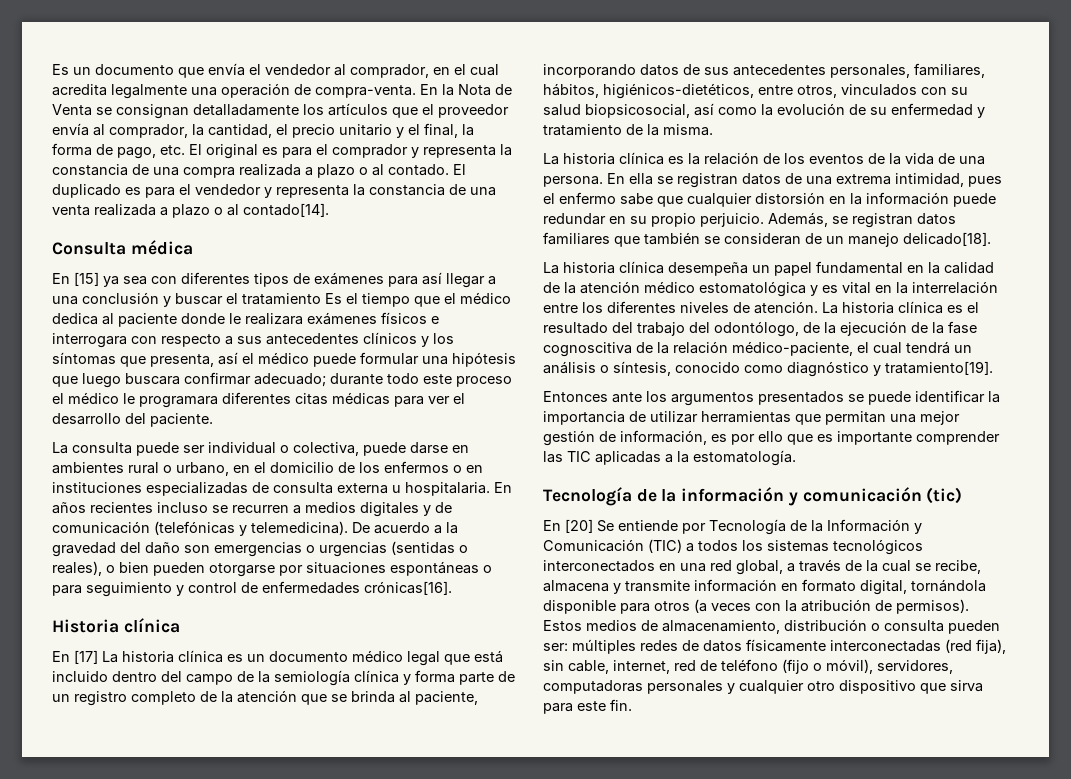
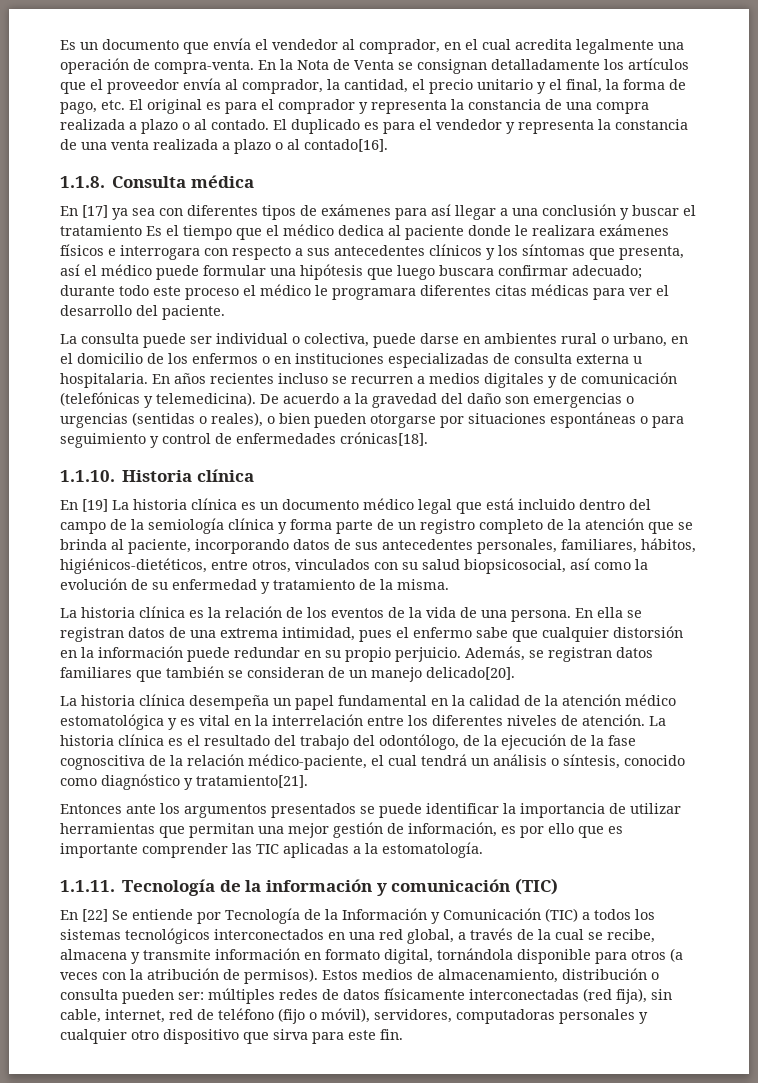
[243,203,329,217] contado[14]. // -> [304,139,388,152] [60,176,105,188] contado[16]. // 1.1.8.
[74,272,99,286] [15] -> [82,205,108,218] [17]
[364,581,452,595] crónicas[16]. // -> [340,432,428,446] [60,470,115,482] crónicas[18]. // 1.1.10.
[74,650,98,664] [17] -> [82,499,108,512] [19]
[903,232,991,246] delicado[18]. -> [426,667,515,680] delicado[20].
[885,361,993,375] tratamiento[19]. -> [196,775,308,788] tratamiento[21].
(796, 458) none -> [60,880,115,892] 1.1.11.
[926,487,963,504] [543,519,593,533] (tic) // En [20] -> [514,878,558,895] [60,909,108,922] (TIC) // En [22]

